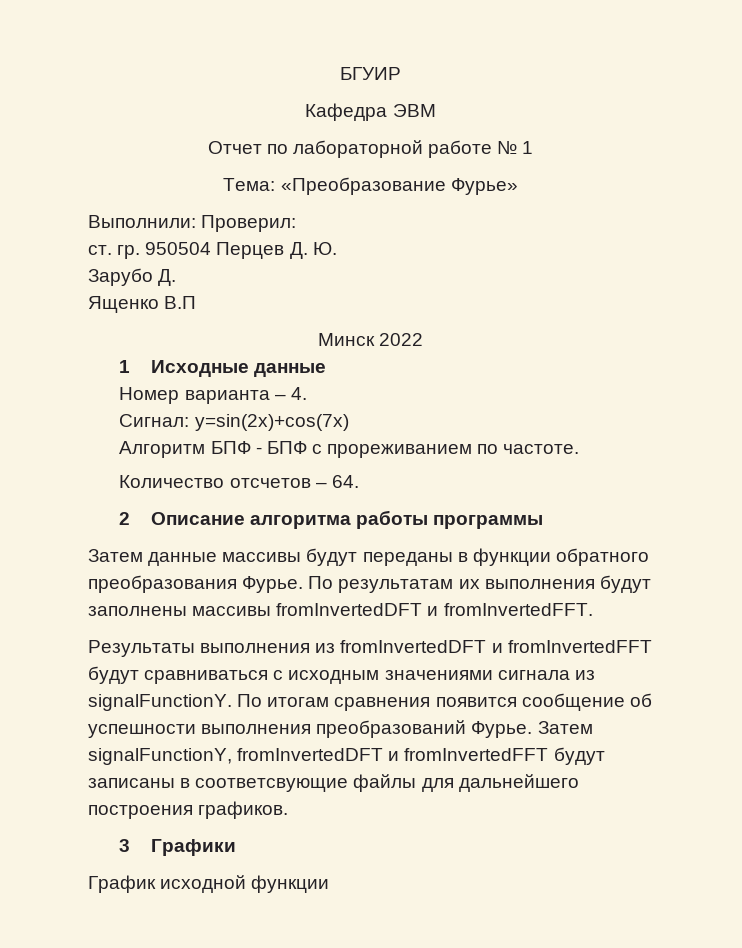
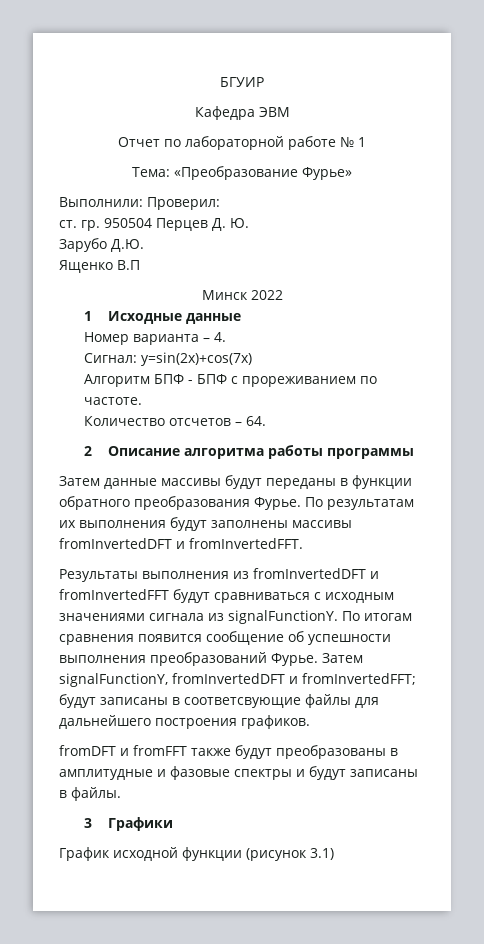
[158,269,177,286] Д. -> [111,239,144,252] Д.Ю.
[404,748,549,761] fromInvertedFFT -> [302,673,416,685] fromInvertedFFT;
(289, 810) none -> [59,745,398,759] [59,766,418,780] [59,787,121,801] // fromDFT и fromFFT также будут преобразованы в амплитудные и фазовые спектры и будут записаны в файлы.
(330, 884) none -> [246,848,334,861] (рисунок 3.1)

